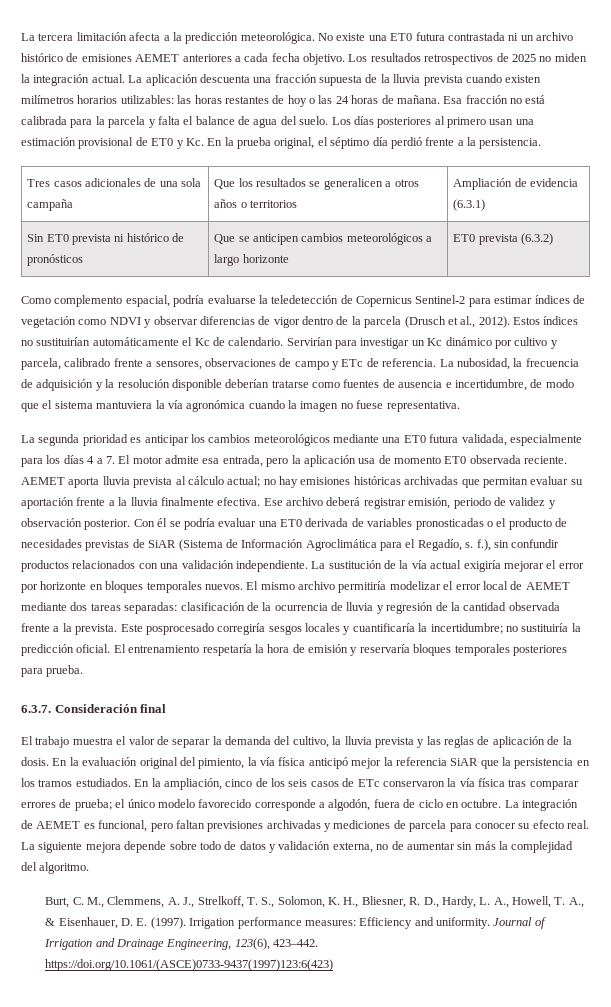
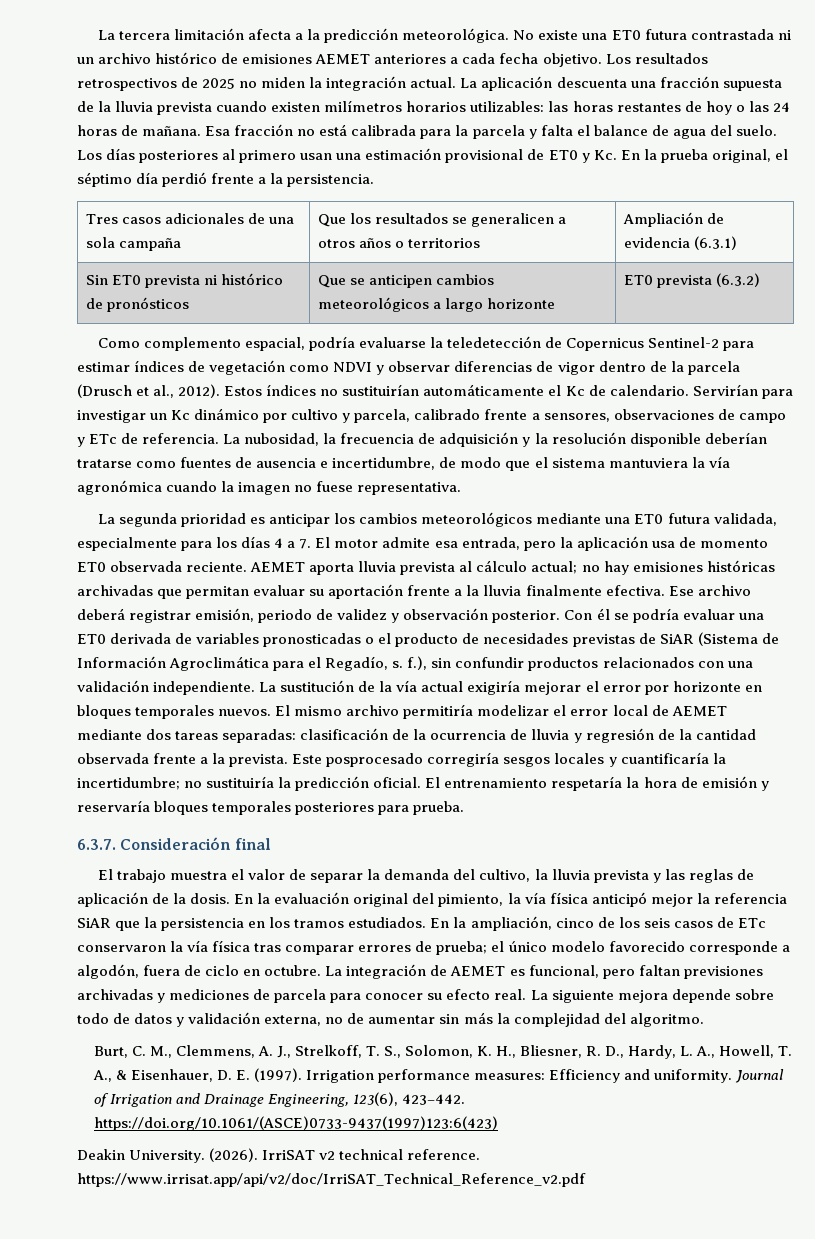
(334, 965) none -> [77,1148,481,1163] [77,1173,586,1187] // Deakin University. (2026). IrriSAT v2 technical reference. https://www.irrisat.app/api/v2/doc/IrriSAT_Technical_Reference_v2.pdf

